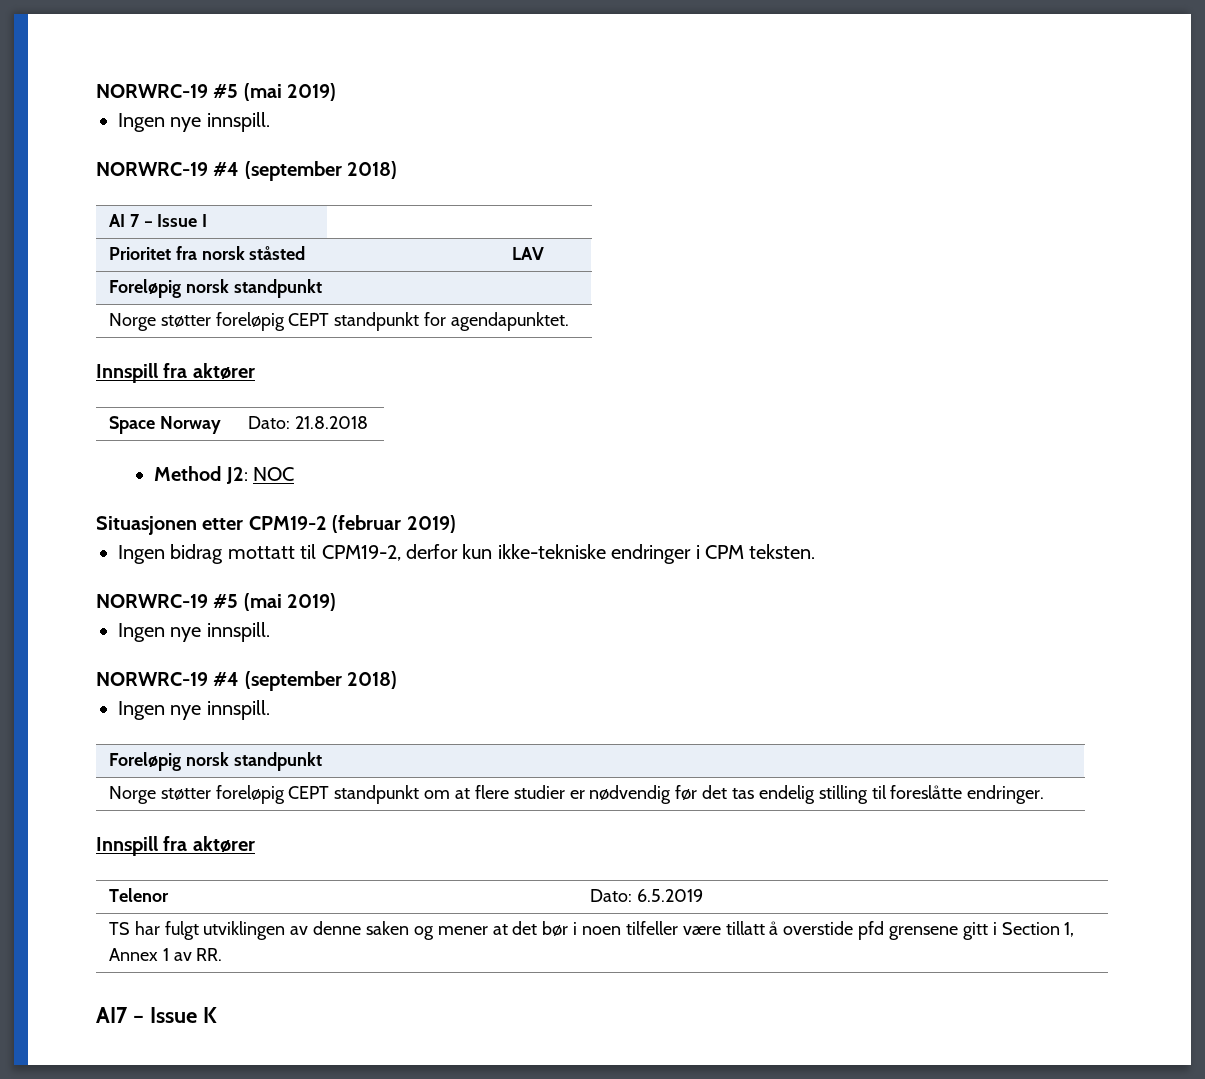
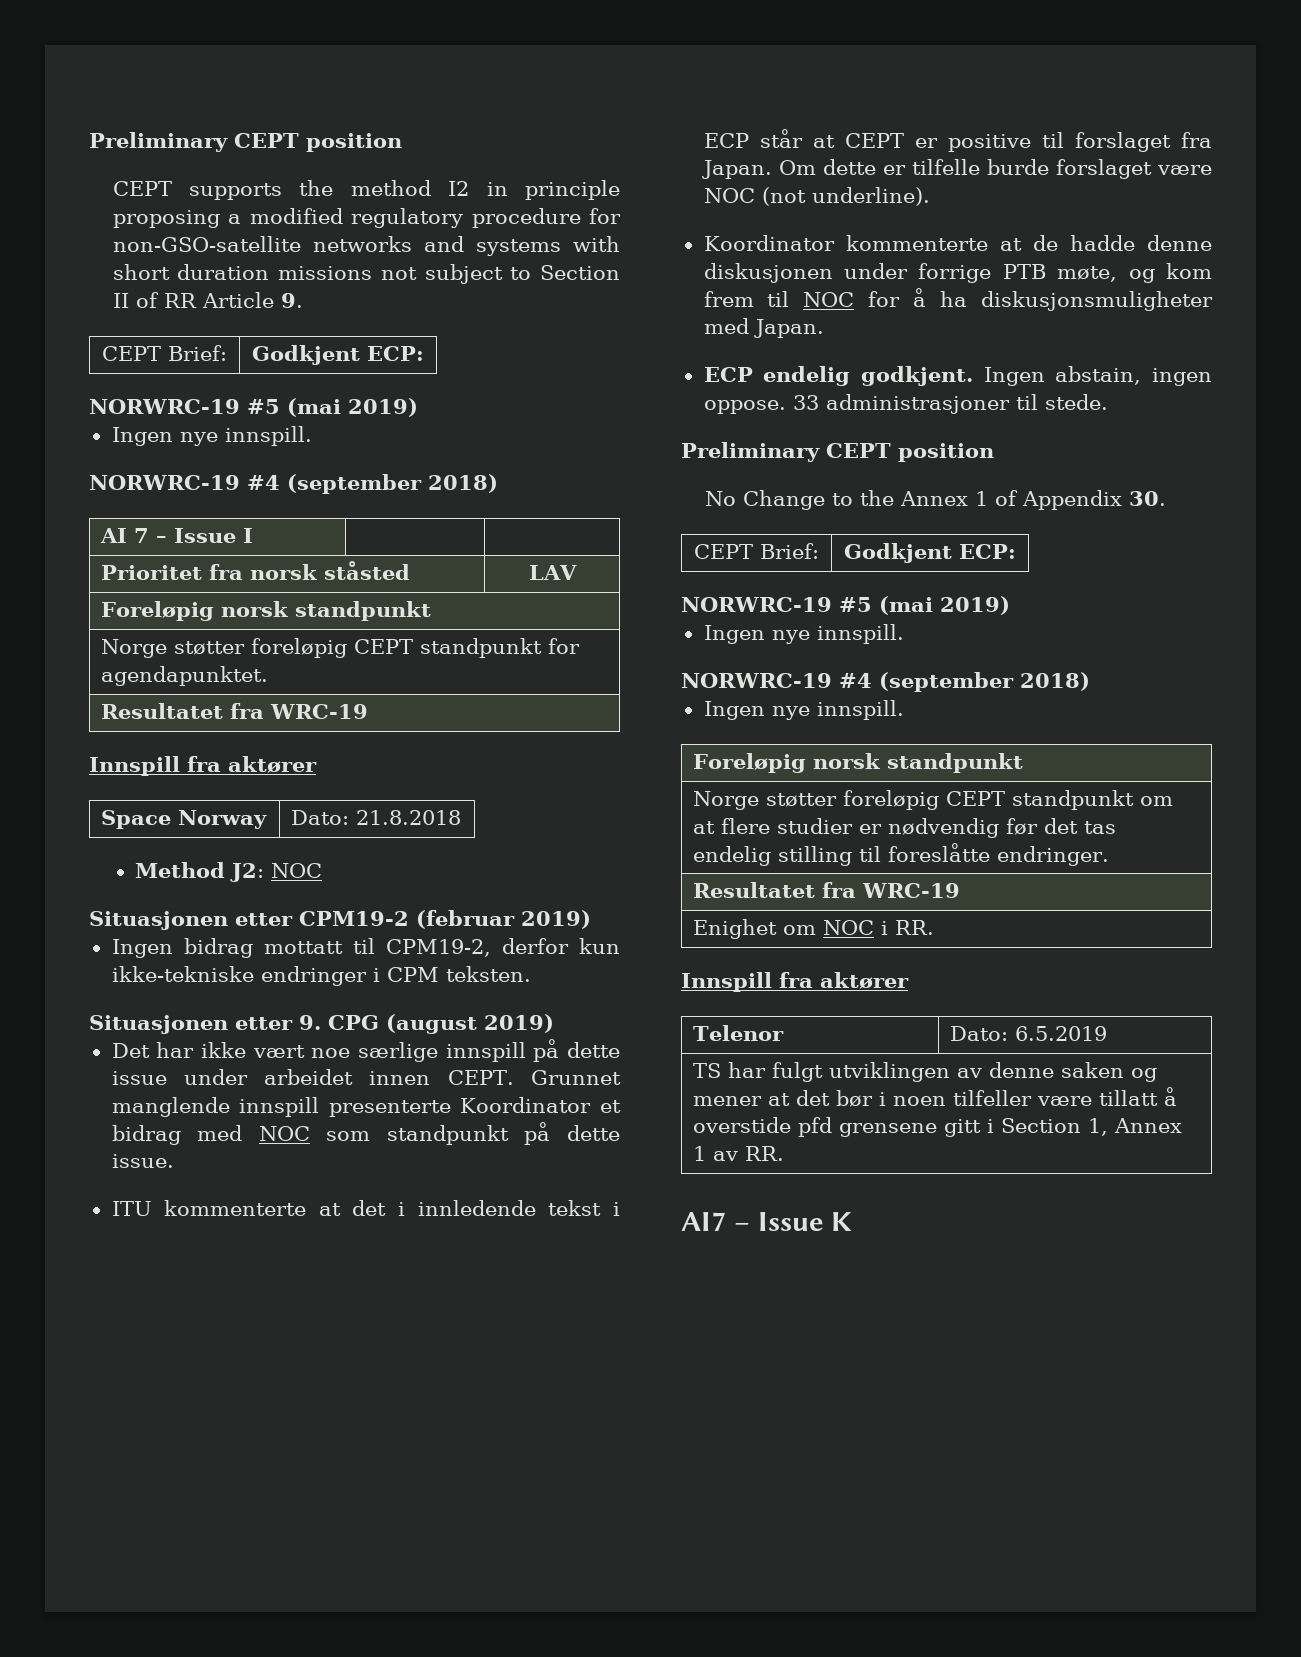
(96, 91) none -> [89,132,402,152] [112,180,620,200] [112,208,621,228] [112,236,620,256] [112,264,621,284] [112,292,303,308] [102,345,227,361] [252,345,425,365] Preliminary CEPT position // CEPT supports the method I2 in principle proposing a modified regulatory procedure for non-GSO-satellite networks and systems with short duration missions not subject to Section II of RR Article 9. // CEPT Brief: | Godkjent ECP: //
(570, 321) none -> [101,703,369,719] // Resultatet fra WRC-19
(816, 551) none -> [89,1014,554,1034] [111,1039,620,1062] [111,1069,621,1085] [111,1097,621,1117] [111,1122,620,1145] [111,1154,174,1168] [111,1200,620,1216] [703,129,1212,152] [701,159,1212,179] [703,187,930,206] [703,235,1212,251] [703,263,1212,283] [703,288,1213,311] [703,318,824,338] [703,366,1212,386] [703,394,1108,414] [681,442,994,462] [704,490,1166,510] [694,543,819,559] [844,543,1017,563] // Situasjonen etter 9. CPG (august 2019) // Det har ikke vært noe særlige innspill på dette issue under arbeidet innen CEPT. Grunnet manglende innspill presenterte Koordinator et bidrag med NOC som standpunkt på dette issue. // ITU kommenterte at det i innledende tekst i ECP står at CEPT er positive til forslaget fra Japan. Om dette er tilfelle burde forslaget være NOC (not underline). // Koordinator kommenterte at de hadde denne diskusjonen under forrige PTB møte, og kom frem til NOC for å ha diskusjonsmuligheter med Japan. // ECP endelig godkjent. Ingen abstain, ingen oppose. 33 administrasjoner til stede. // Preliminary CEPT position // No Change to the Annex 1 of Appendix 30. // CEPT Brief: | Godkjent ECP:
(1045, 794) none -> [693,882,961,898] [693,919,935,939] // Resultatet fra WRC-19 // Enighet om NOC i RR.

